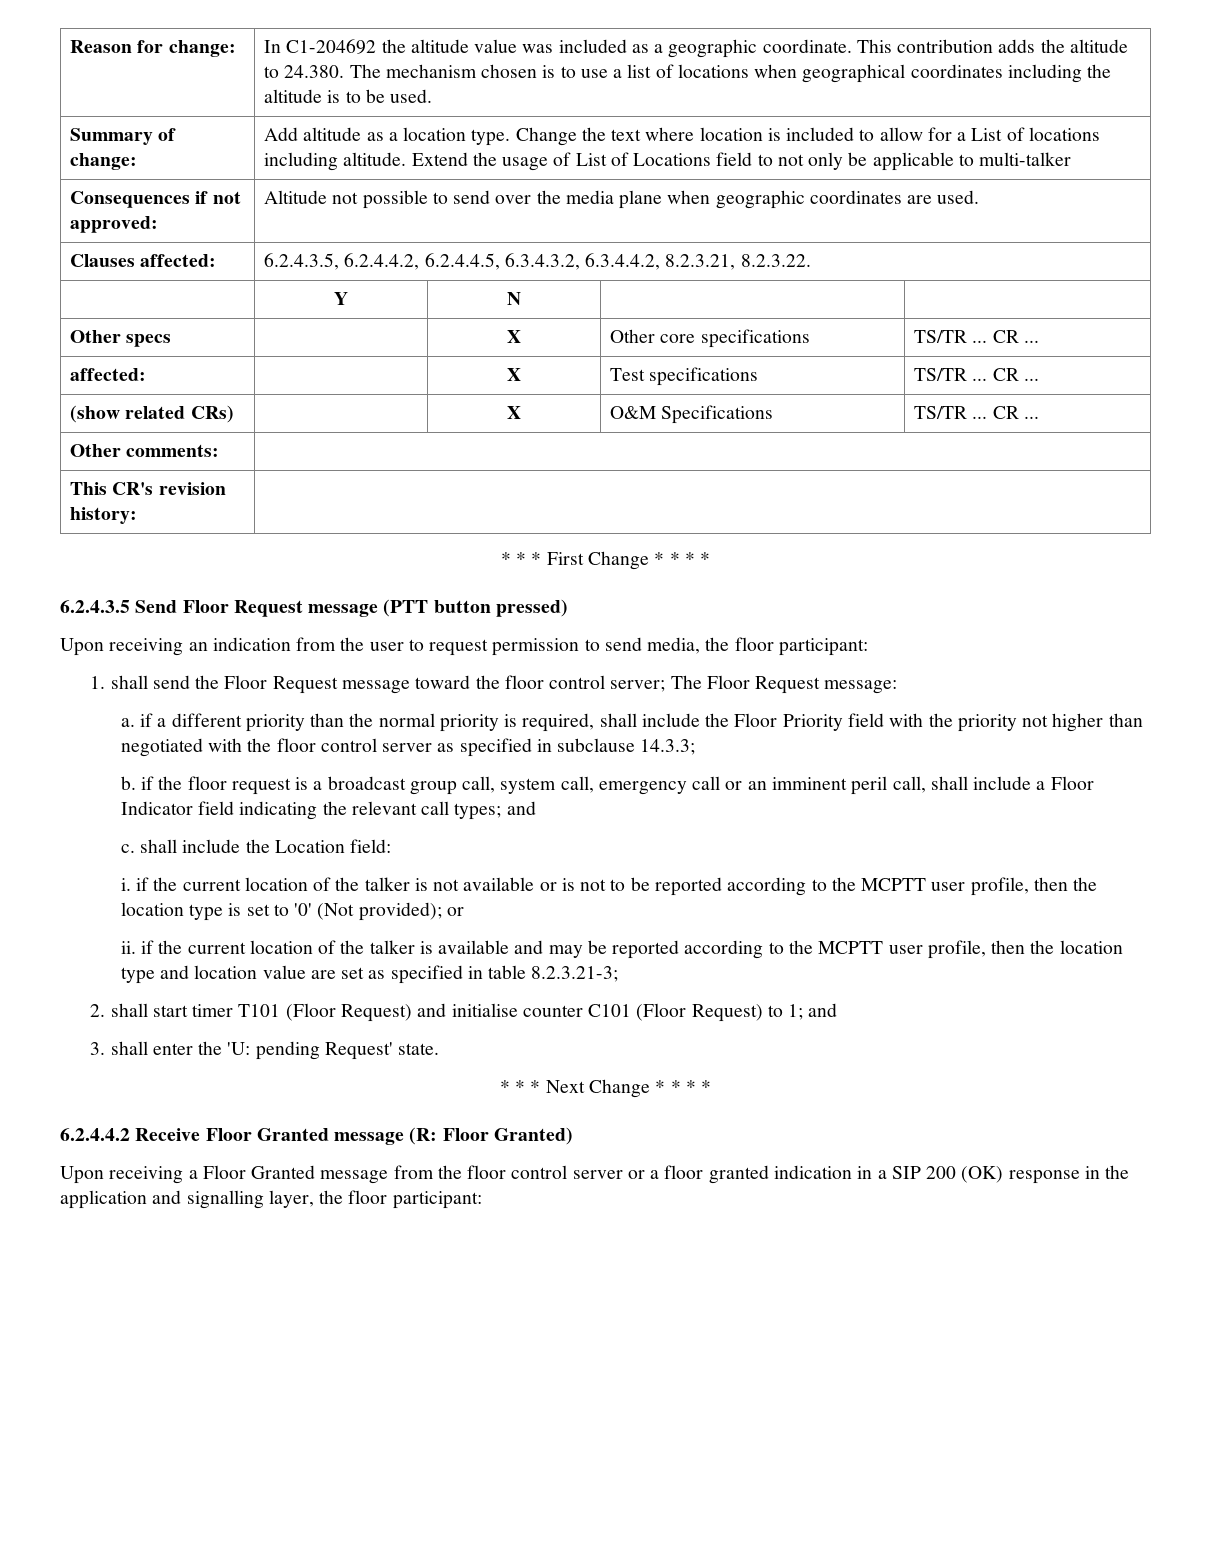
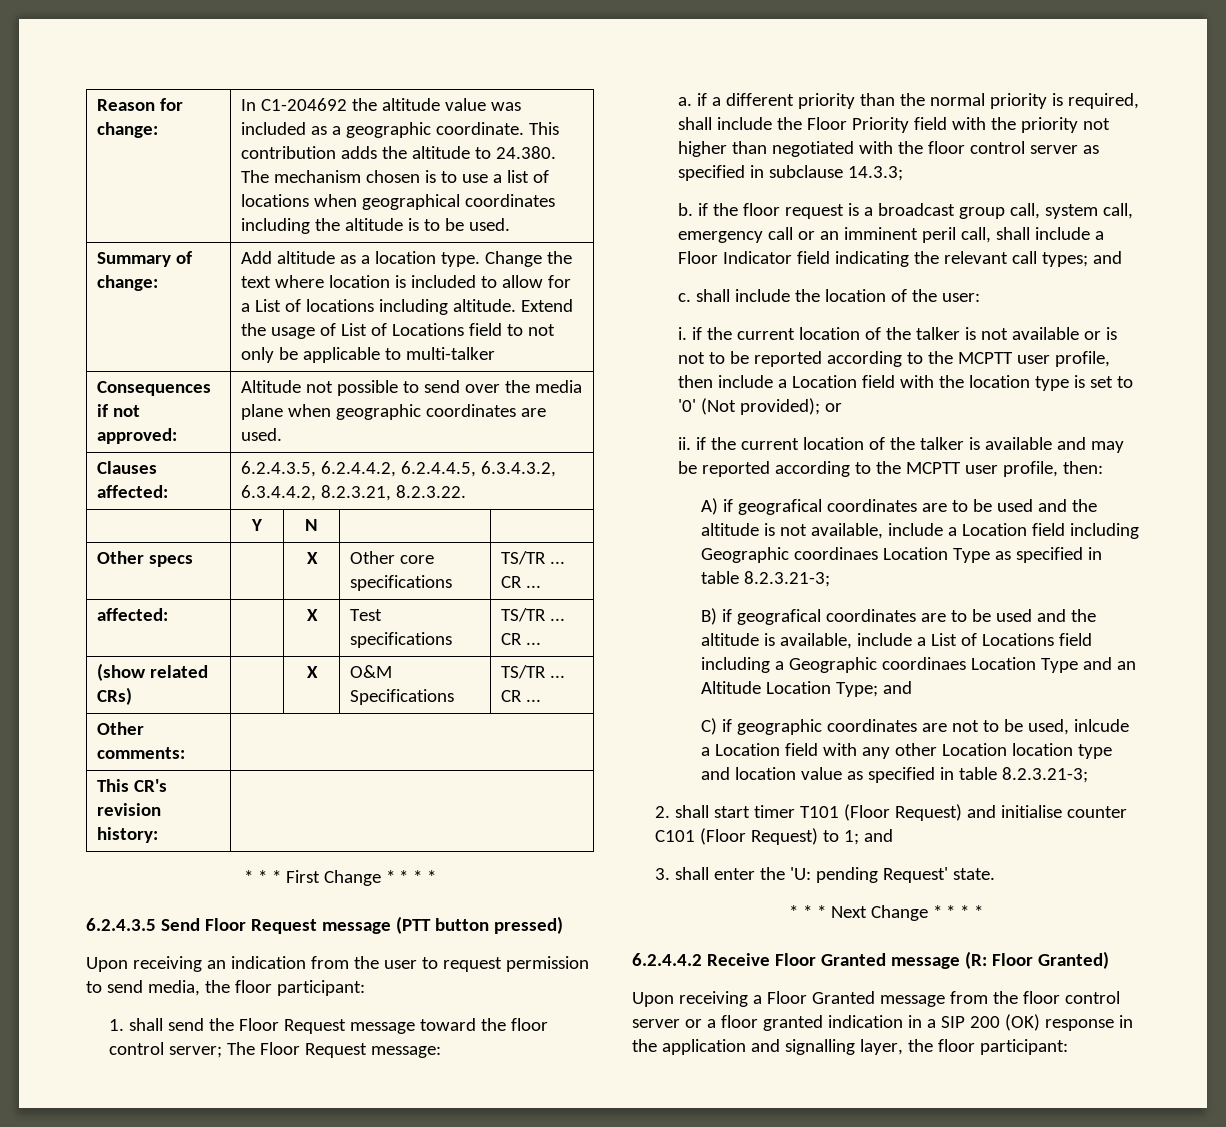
[274,839,392,853] Location field: -> [824,289,980,302] location of the user:
(1068, 884) none -> [717,375,934,388] include a Location field with
[991,940,1055,954] then the -> [1062,461,1103,474] [700,498,1097,515] [700,523,1139,539] [700,547,1102,563] [700,571,830,587] [700,608,1096,625] [700,633,1092,649] [700,657,1136,673] [700,681,912,697] [700,718,1129,735] [700,743,1007,759] then: // A) if geografical coordinates are to be used and the altitude is not available, include a Location field including Geographic coordinaes Location Type as specified in table 8.2.3.21-3; // B) if geografical coordinates are to be used and the altitude is available, include a List of Locations field including a Geographic coordinaes Location Type and an Altitude Location Type; and // C) if geographic coordinates are not to be used, inlcude a Location field with any other Location
[310,967,365,979] are set -> (842, 773) none

